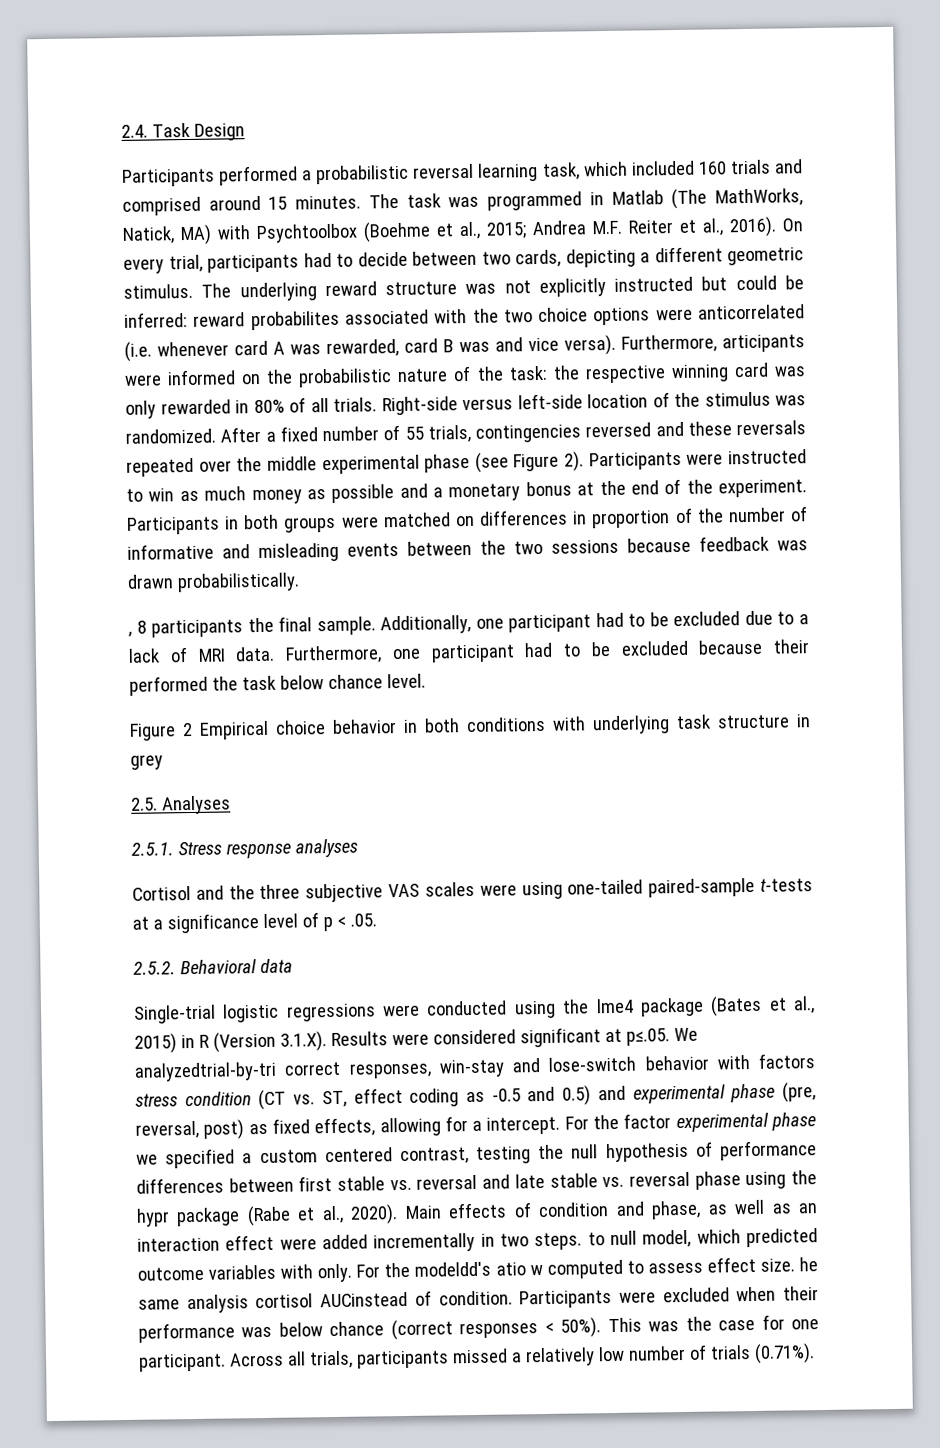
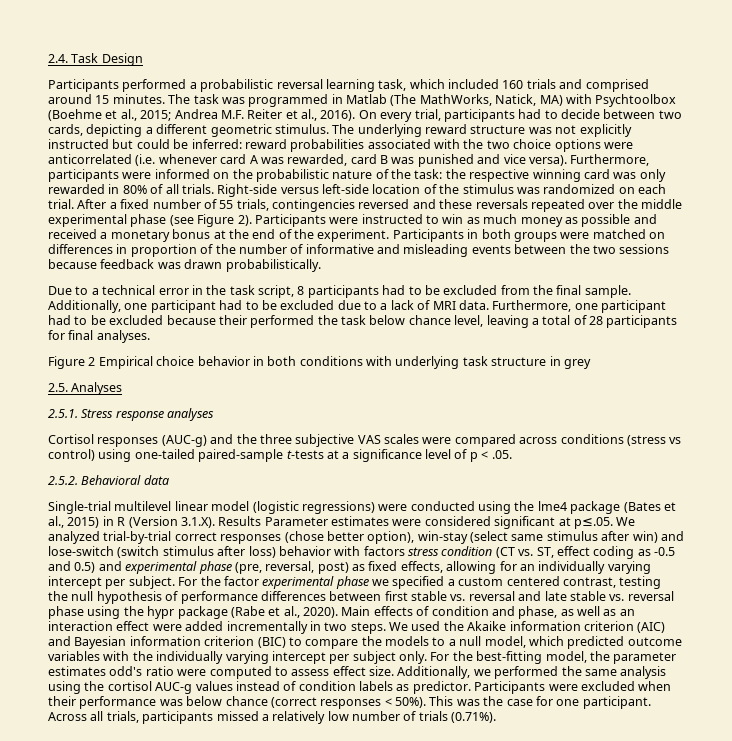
[250,310,340,331] probabilites -> [290,139,365,152] probabilities
(490, 347) none -> [417,154,474,167] punished
[722,334,805,353] articipants -> [48,169,119,182] participants
[125,428,216,444] randomized. -> [543,184,666,194] [48,199,74,209] randomized on each trial.
(428, 490) none -> [48,229,97,239] received
[128,619,244,638] , 8 participants -> [48,285,530,298] Due to a technical error in the task script, 8 participants had to be excluded from
[386,673,426,689] level. -> [454,315,678,328] [48,330,150,343] level, leaving a total of 28 participants for final analyses.
(191, 893) none -> [97,435,207,447] responses (AUC-g)
(517, 890) none -> [454,434,682,447] [48,449,95,461] compared across conditions (stress vs control)
[222,1003,376,1023] logistic regressions -> [114,501,375,514] multilevel linear model (logistic regressions)
(388, 1039) none -> [264,516,389,526] Parameter estimates
[134,1056,637,1082] analyzedtrial-by-tri correct responses, win-stay and lose-switch -> [48,531,684,544] [48,546,276,558] analyzed trial-by-trial correct responses (chose better option), win-stay (select same stimulus after win) and lose-switch (switch stimulus after loss)
[472,1116,561,1135] a intercept. -> [519,561,651,574] [48,576,175,589] an individually varying intercept per subject.
[587,1232,605,1246] to -> [389,621,666,633] [48,636,456,649] We used the Akaike information criterion (AIC) and Bayesian information criterion (BIC) to compare the models to a
[317,1261,543,1283] only. For the modeldd's atio w -> [132,651,677,664] [48,666,207,676] the individually varying intercept per subject only. For the best-fitting model, the parameter estimates odd's ratio were
[798,1257,818,1272] [138,1290,513,1314] he same analysis cortisol AUCinstead of condition. -> [397,666,667,679] [48,681,471,694] Additionally, we performed the same analysis using the cortisol AUC-g values instead of condition labels as predictor.

